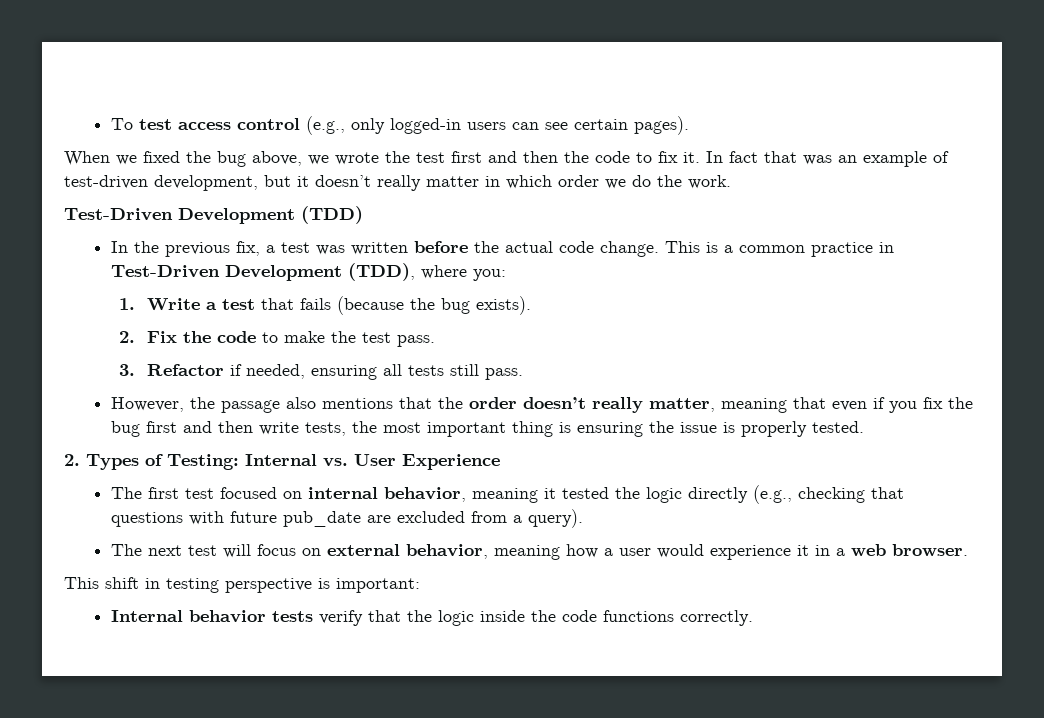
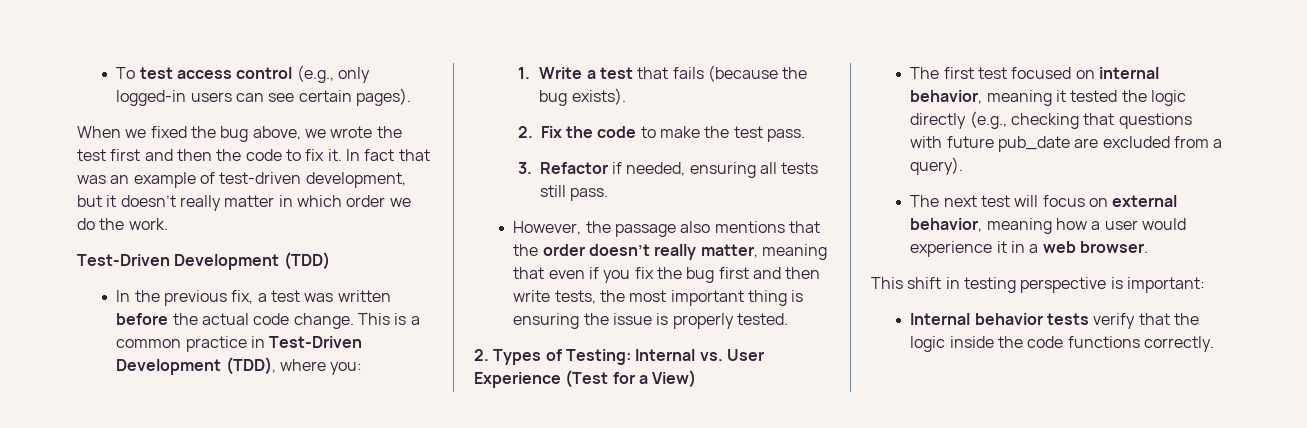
(500, 462) none -> [565,370,697,388] (Test for a View)

